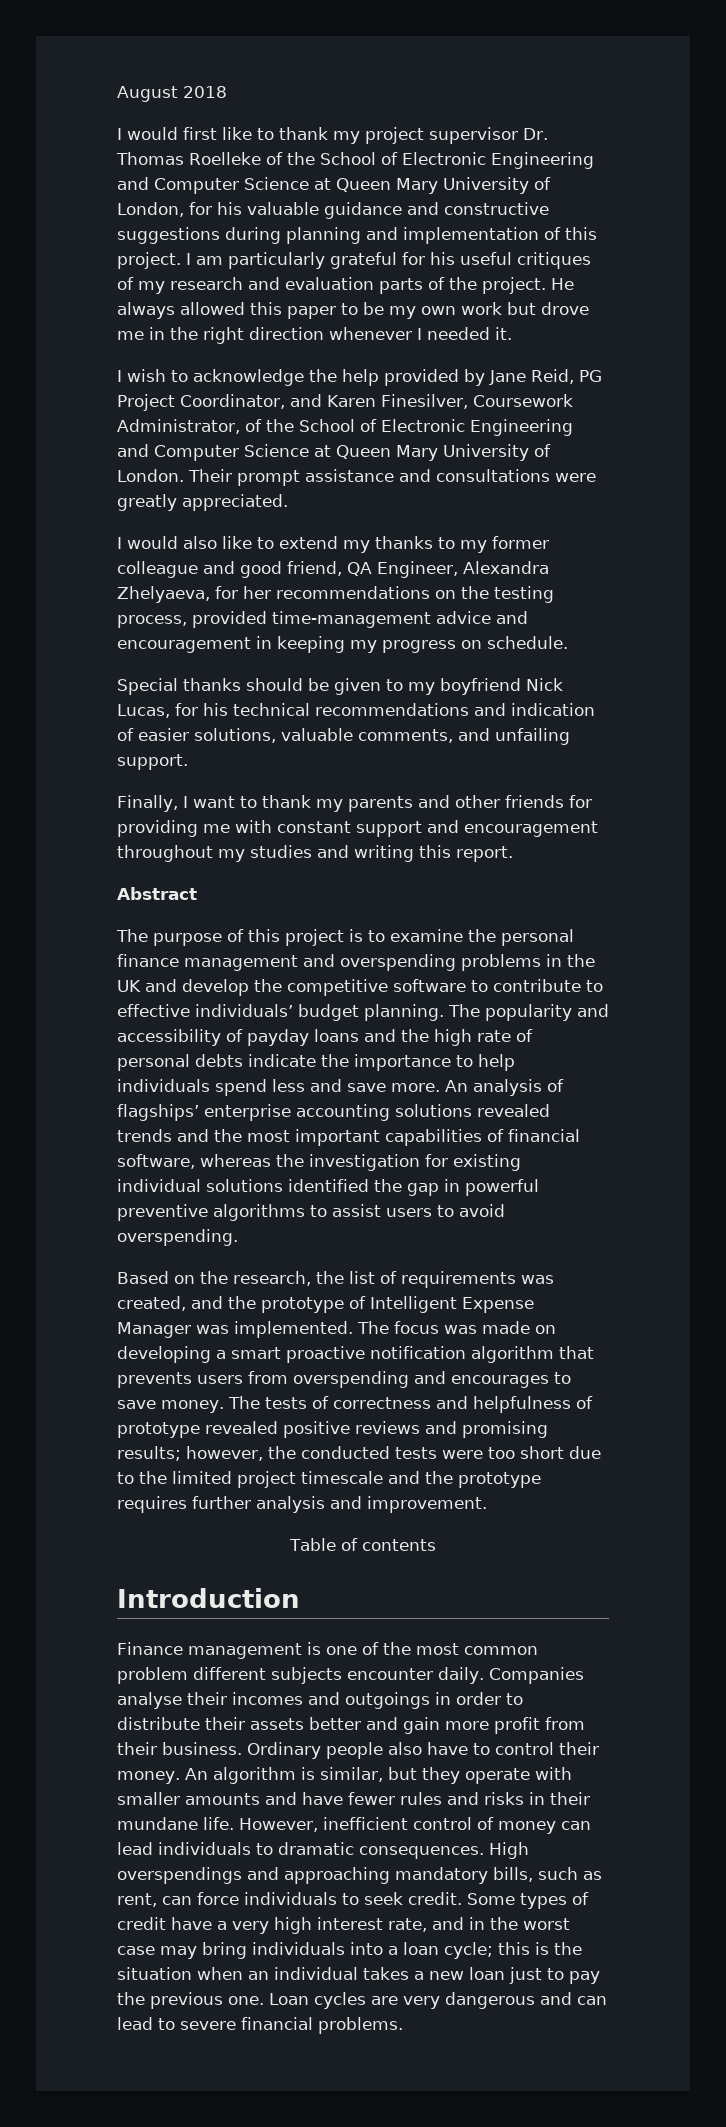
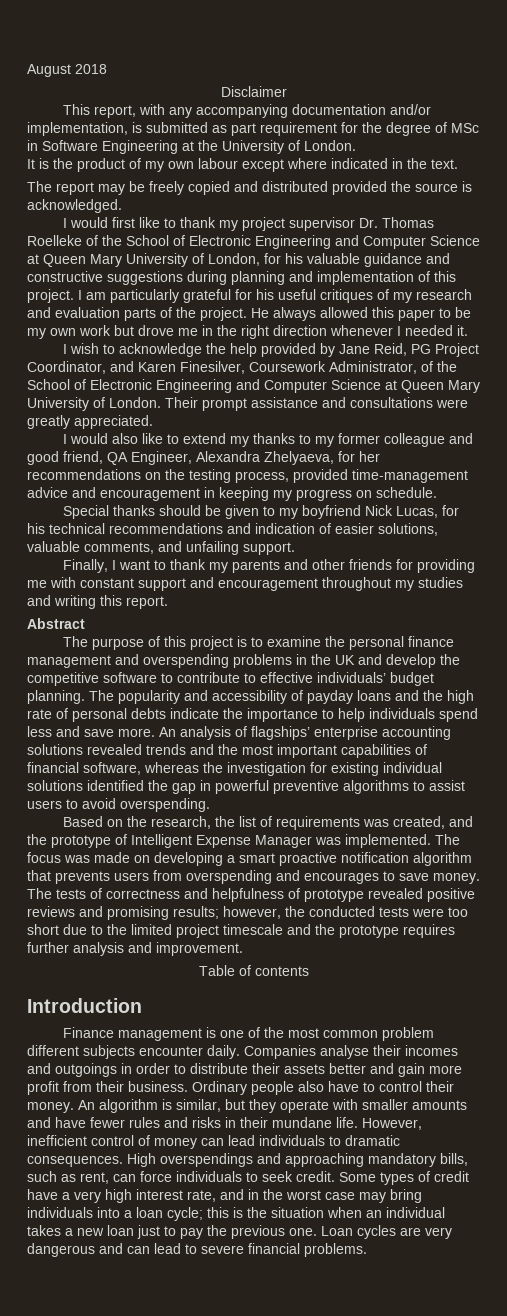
(227, 92) none -> [220,86,287,97] [62,104,431,118] [27,122,479,136] [27,140,356,154] [27,158,458,172] [27,181,472,195] [27,199,122,213] // Disclaimer // This report, with any accompanying documentation and/or implementation, is submitted as part requirement for the degree of MSc in Software Engineering at the University of London. // It is the product of my own labour except where indicated in the text. // The report may be freely copied and distributed provided the source is acknowledged.

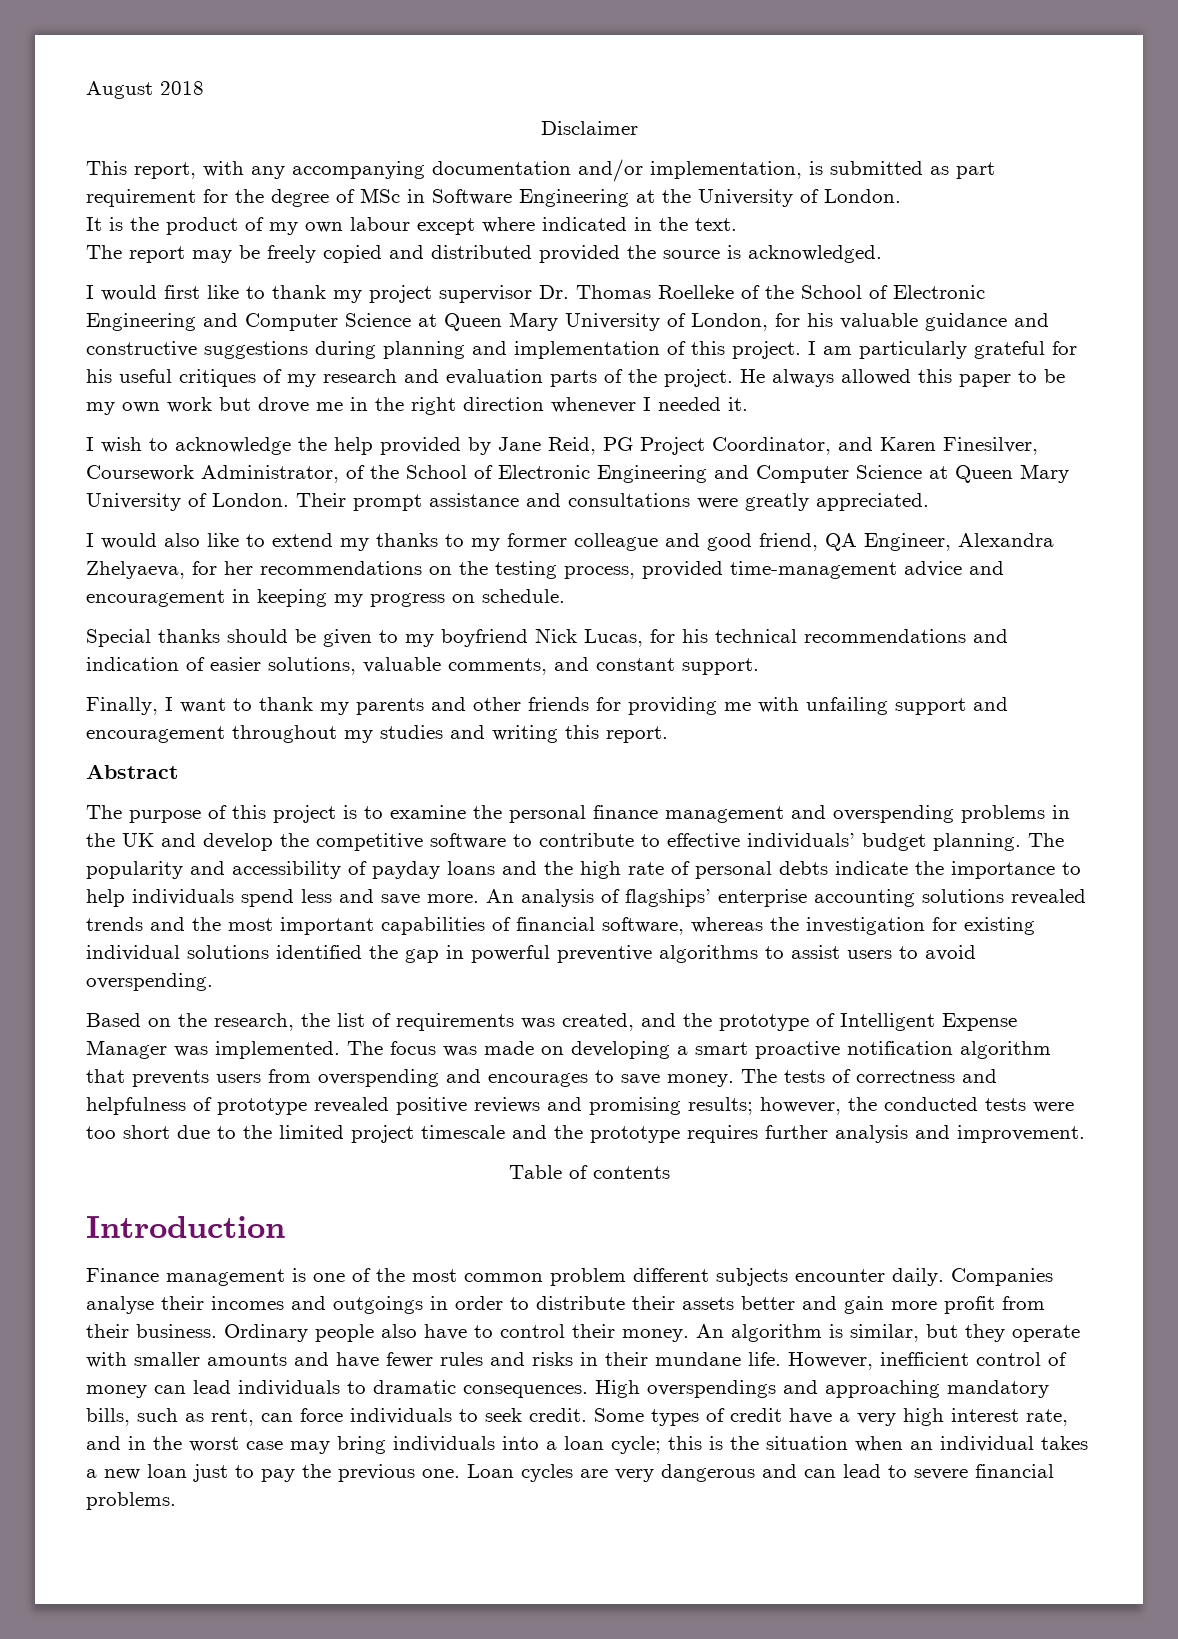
[186,541,239,555] unfailing -> [596,658,675,671] constant
[80,578,134,588] constant -> [806,697,888,715] unfailing

